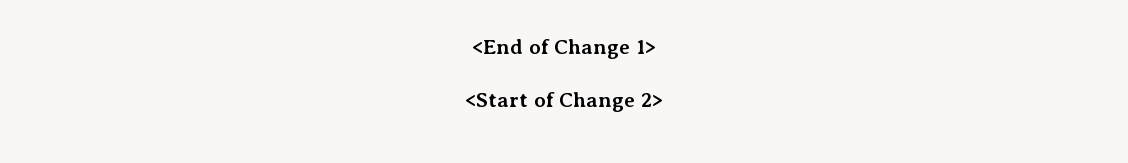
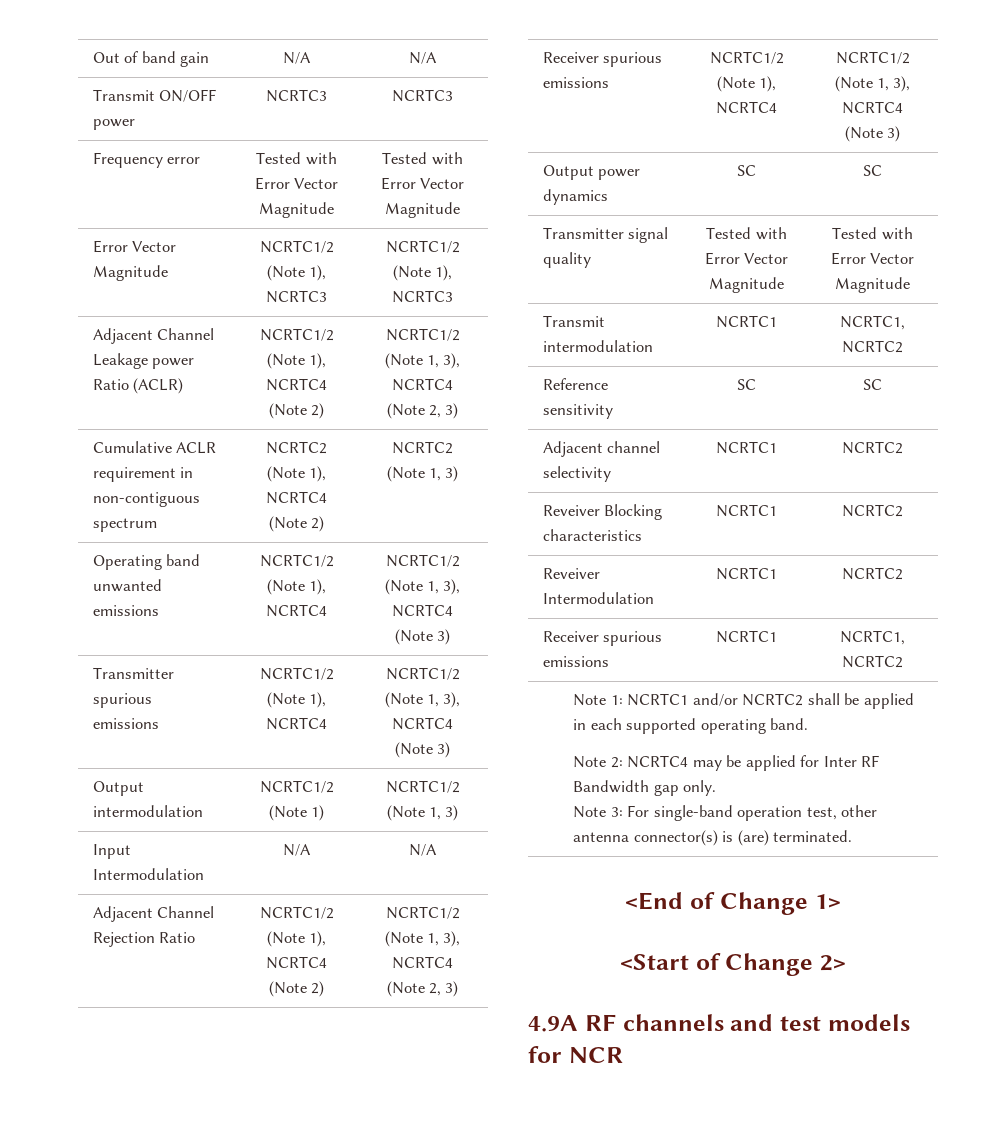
(471, 46) none -> [92,51,210,67] [283,52,311,64] [409,52,437,64] [92,89,217,102] [92,119,135,130] [266,89,327,102] [392,89,453,102] [92,152,201,168] [256,152,337,165] [254,177,339,190] [259,202,334,218] [382,152,463,165] [380,177,465,190] [385,202,460,218] [92,240,177,253] [92,265,168,281] [259,240,334,253] [266,265,327,281] [266,290,327,303] [385,240,460,253] [392,265,453,281] [392,290,453,303] [92,328,215,344] [92,353,195,369] [92,378,184,394] [259,328,334,341] [266,353,327,369] [266,378,327,391] [268,403,325,419] [385,328,460,341] [384,353,461,369] [392,378,453,391] [386,403,459,419] [92,441,217,454] [92,467,194,482] [92,492,200,507] [92,518,157,532] [266,441,327,454] [266,466,327,482] [266,491,327,504] [268,516,325,532] [392,441,453,454] [386,466,459,482] [92,554,201,570] [92,579,162,592] [92,605,159,616] [259,554,334,567] [266,579,327,595] [266,604,327,617] [385,554,460,567] [384,579,461,595] [392,604,453,617] [394,629,451,645] [92,667,174,679] [92,693,152,708] [92,718,159,729] [259,667,334,680] [266,692,327,708] [266,717,327,730] [385,667,460,680] [384,692,461,708] [392,717,453,730] [394,742,451,758] [92,781,144,796] [92,805,203,817] [259,780,334,793] [268,805,325,821] [385,780,460,793] [386,805,459,821] [92,844,131,859] [92,868,204,880] [283,844,311,856] [409,844,437,856] [92,906,215,922] [92,932,196,947] [259,906,334,919] [266,931,327,947] [266,956,327,969] [268,981,325,997] [385,906,460,919] [384,931,461,947] [392,956,453,969] [386,981,459,997] [542,52,663,67] [542,77,609,88] [709,51,784,64] [716,76,777,92] [716,101,777,114] [835,51,910,64] [834,76,911,92] [842,101,903,114] [844,126,901,142] [542,165,641,180] [542,189,608,205] [737,165,756,176] [863,165,882,176] [542,227,669,243] [542,252,591,268] [706,227,787,240] [704,252,789,265] [709,277,784,293] [832,227,913,240] [830,252,915,265] [835,277,910,293] [542,315,605,327] [542,340,653,352] [716,315,777,328] [840,315,905,330] [842,340,903,353] [542,378,608,390] [542,404,613,419] [737,379,756,390] [863,379,882,390] [542,441,661,457] [542,466,611,482] [716,441,777,454] [842,441,903,454] [542,504,663,520] [542,529,642,541] [716,504,777,517] [842,504,903,517] [542,568,600,579] [542,592,654,604] [716,567,777,580] [842,567,903,580] [542,631,663,646] [542,656,609,667] [716,630,777,643] [840,630,905,645] [842,655,903,668] [573,693,914,709] [573,718,809,734] [573,755,880,771] [573,780,717,796] [573,805,878,821] [573,830,853,846] Out of band gain | N/A | N/A // Transmit ON/OFF power | NCRTC3 | NCRTC3 // Frequency error | Tested with Error Vector Magnitude | Tested with Error Vector Magnitude // Error Vector Magnitude | NCRTC1/2 (Note 1), NCRTC3 | NCRTC1/2 (Note 1), NCRTC3 // Adjacent Channel Leakage power Ratio (ACLR) | NCRTC1/2 (Note 1), NCRTC4 (Note 2) | NCRTC1/2 (Note 1, 3), NCRTC4 (Note 2, 3) // Cumulative ACLR requirement in non-contiguous spectrum | NCRTC2 (Note 1), NCRTC4 (Note 2) | NCRTC2 (Note 1, 3) // Operating band unwanted emissions | NCRTC1/2 (Note 1), NCRTC4 | NCRTC1/2 (Note 1, 3), NCRTC4 (Note 3) // Transmitter spurious emissions | NCRTC1/2 (Note 1), NCRTC4 | NCRTC1/2 (Note 1, 3), NCRTC4 (Note 3) // Output intermodulation | NCRTC1/2 (Note 1) | NCRTC1/2 (Note 1, 3) // Input Intermodulation | N/A | N/A // Adjacent Channel Rejection Ratio | NCRTC1/2 (Note 1), NCRTC4 (Note 2) | NCRTC1/2 (Note 1, 3), NCRTC4 (Note 2, 3) // Receiver spurious emissions | NCRTC1/2 (Note 1), NCRTC4 | NCRTC1/2 (Note 1, 3), NCRTC4 (Note 3) // Output power dynamics | SC | SC // Transmitter signal quality | Tested with Error Vector Magnitude | Tested with Error Vector Magnitude // Transmit intermodulation | NCRTC1 | NCRTC1, NCRTC2 // Reference sensitivity | SC | SC // Adjacent channel selectivity | NCRTC1 | NCRTC2 // Reveiver Blocking characteristics | NCRTC1 | NCRTC2 // Reveiver Intermodulation | NCRTC1 | NCRTC2 // Receiver spurious emissions | NCRTC1 | NCRTC1, NCRTC2 // Note 1: NCRTC1 and/or NCRTC2 shall be applied in each supported operating band. // Note 2: NCRTC4 may be applied for Inter RF Bandwidth gap only. // Note 3: For single-band operation test, other antenna connector(s) is (are) terminated. //
(664, 100) none -> [528,1014,910,1032] [528,1046,623,1063] // 4.9A RF channels and test models for NCR

